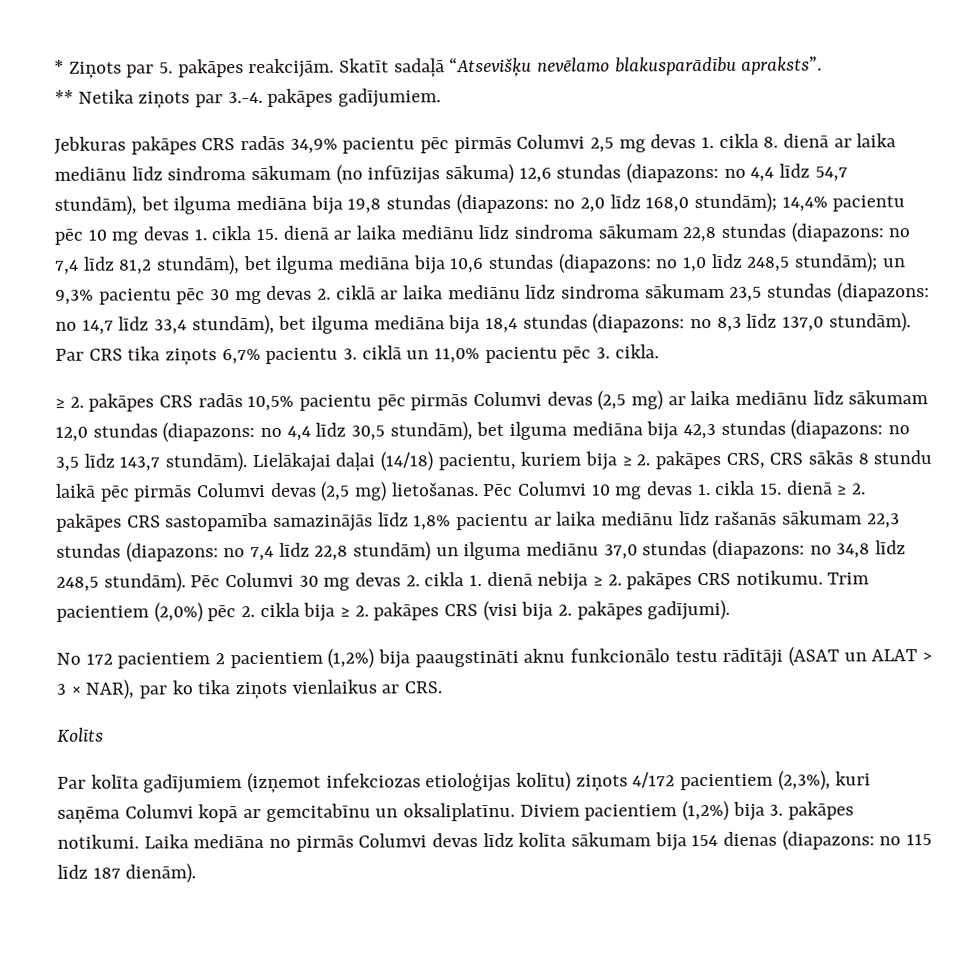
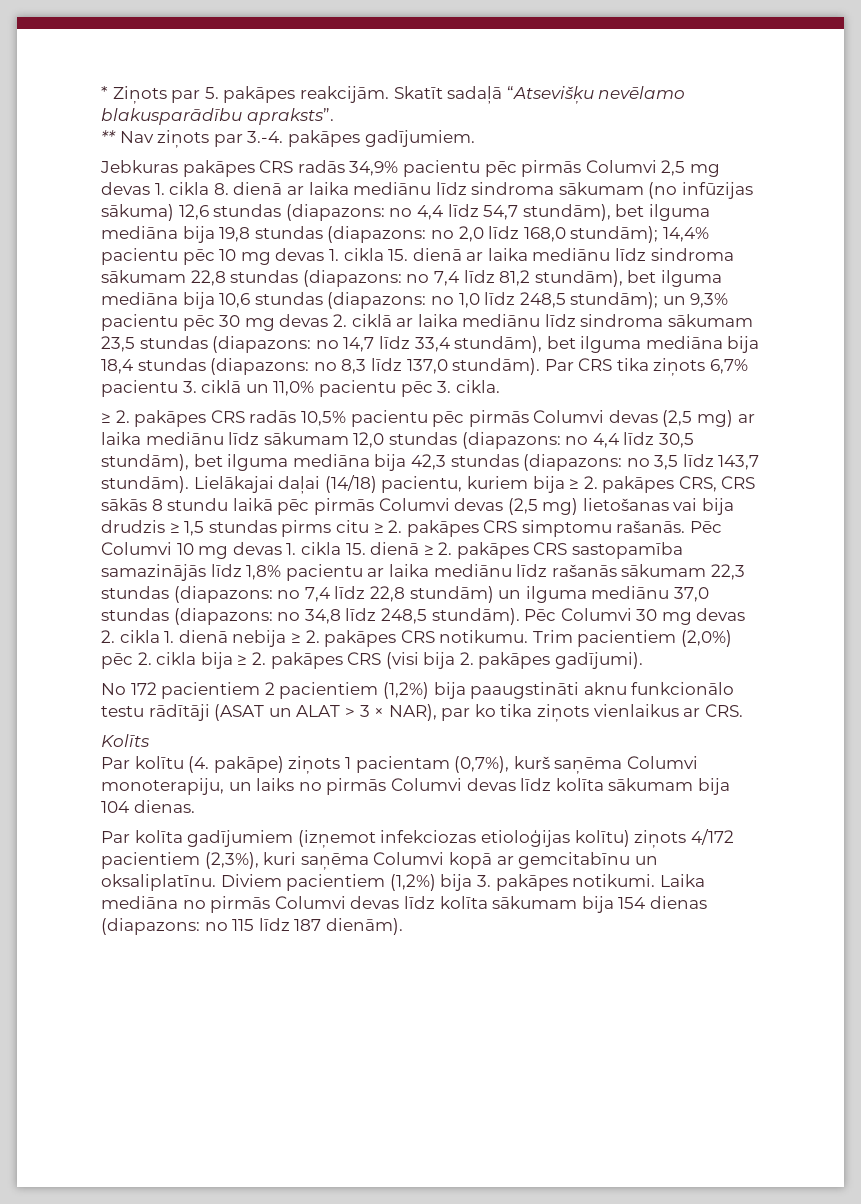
[77,89,134,104] Netika -> [119,131,154,143] Nav
[390,482,479,497] lietošanas. -> [582,498,735,515] [101,520,686,537] lietošanas vai bija drudzis ≥ 1,5 stundas pirms citu ≥ 2. pakāpes CRS simptomu rašanās.
(104, 734) none -> [101,756,698,774] [101,778,730,795] [101,800,195,813] // Par kolītu (4. pakāpe) ziņots 1 pacientam (0,7%), kurš saņēma Columvi monoterapiju, un laiks no pirmās Columvi devas līdz kolīta sākumam bija 104 dienas.

